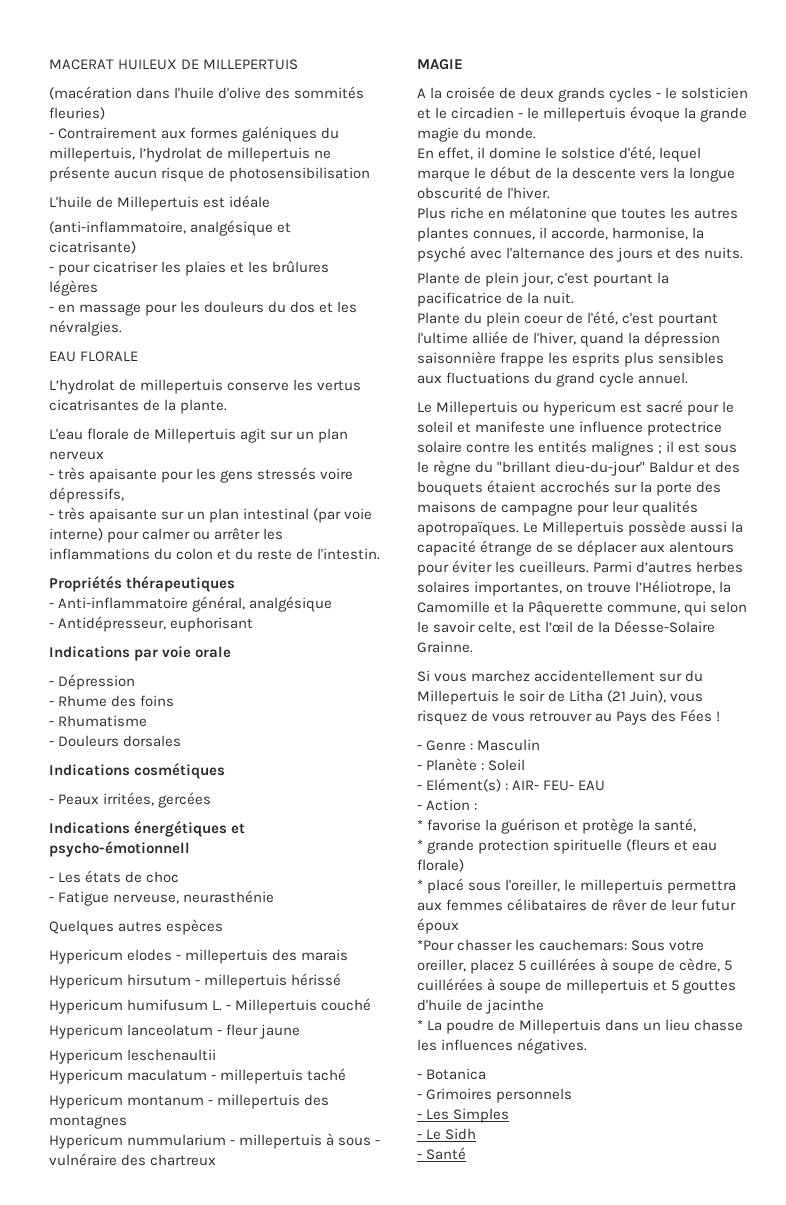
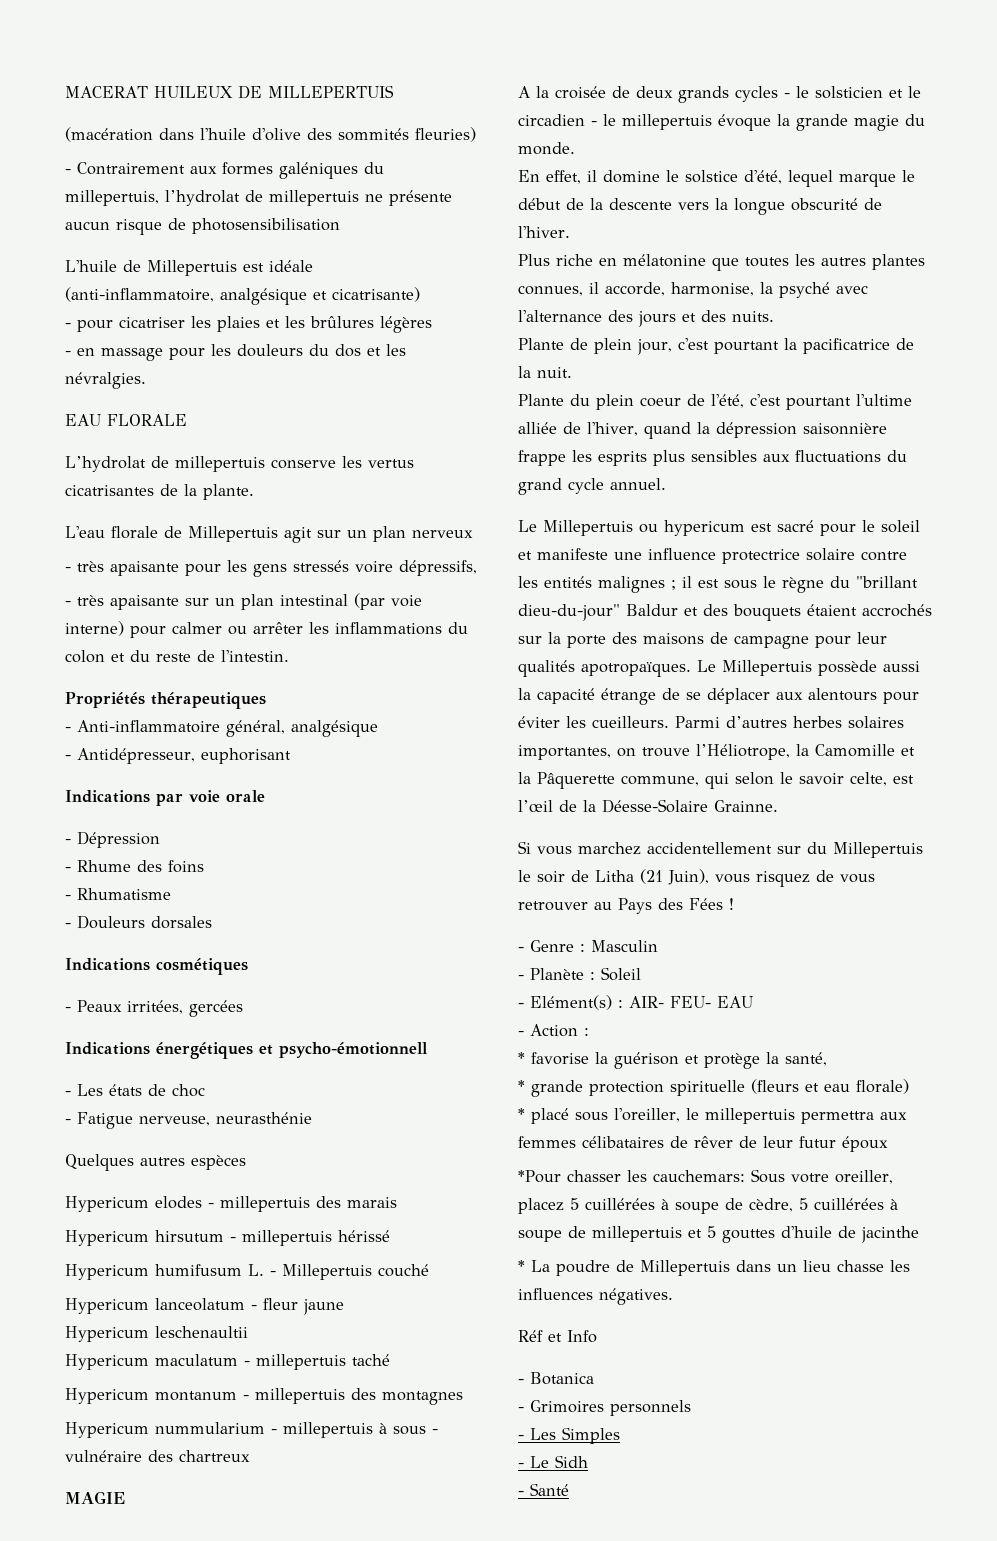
(588, 1046) none -> [518,1330,597,1343] // Réf et Info

